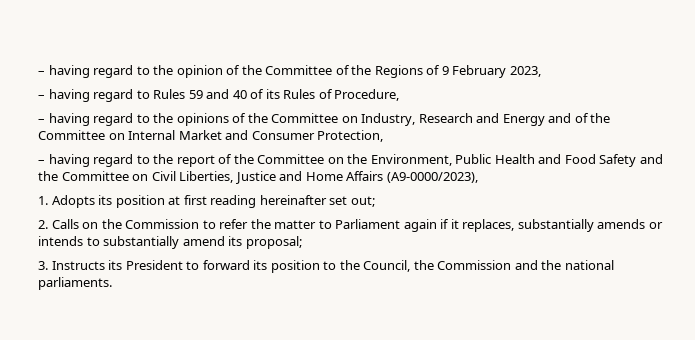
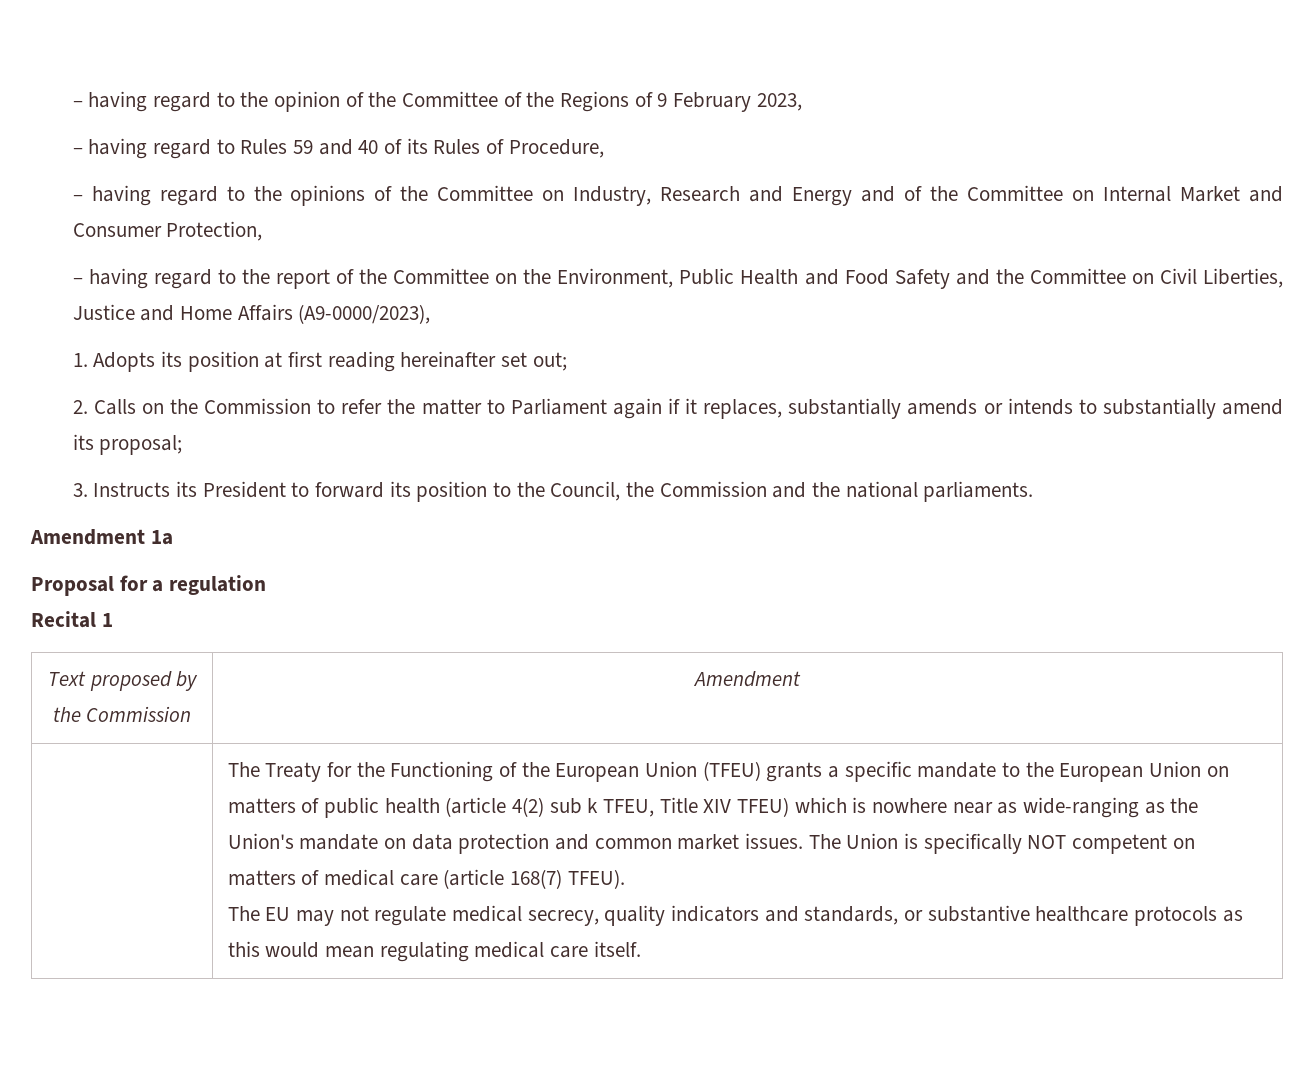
(113, 283) none -> [30,529,173,545] [31,575,267,596] [31,611,113,628] [47,671,199,691] [52,706,192,722] [693,671,801,687] [227,761,1229,782] [227,797,1199,818] [227,833,1195,854] [227,869,625,889] [227,905,1243,926] [227,941,641,962] // Amendment 1a // Proposal for a regulation // Recital 1 // Text proposed by the Commission | Amendment // | The Treaty for the Functioning of the European Union (TFEU) grants a specific mandate to the European Union on matters of public health (article 4(2) sub k TFEU, Title XIV TFEU) which is nowhere near as wide-ranging as the Union's mandate on data protection and common market issues. The Union is specifically NOT competent on matters of medical care (article 168(7) TFEU). // The EU may not regulate medical secrecy, quality indicators and standards, or substantive healthcare protocols as this would mean regulating medical care itself.

